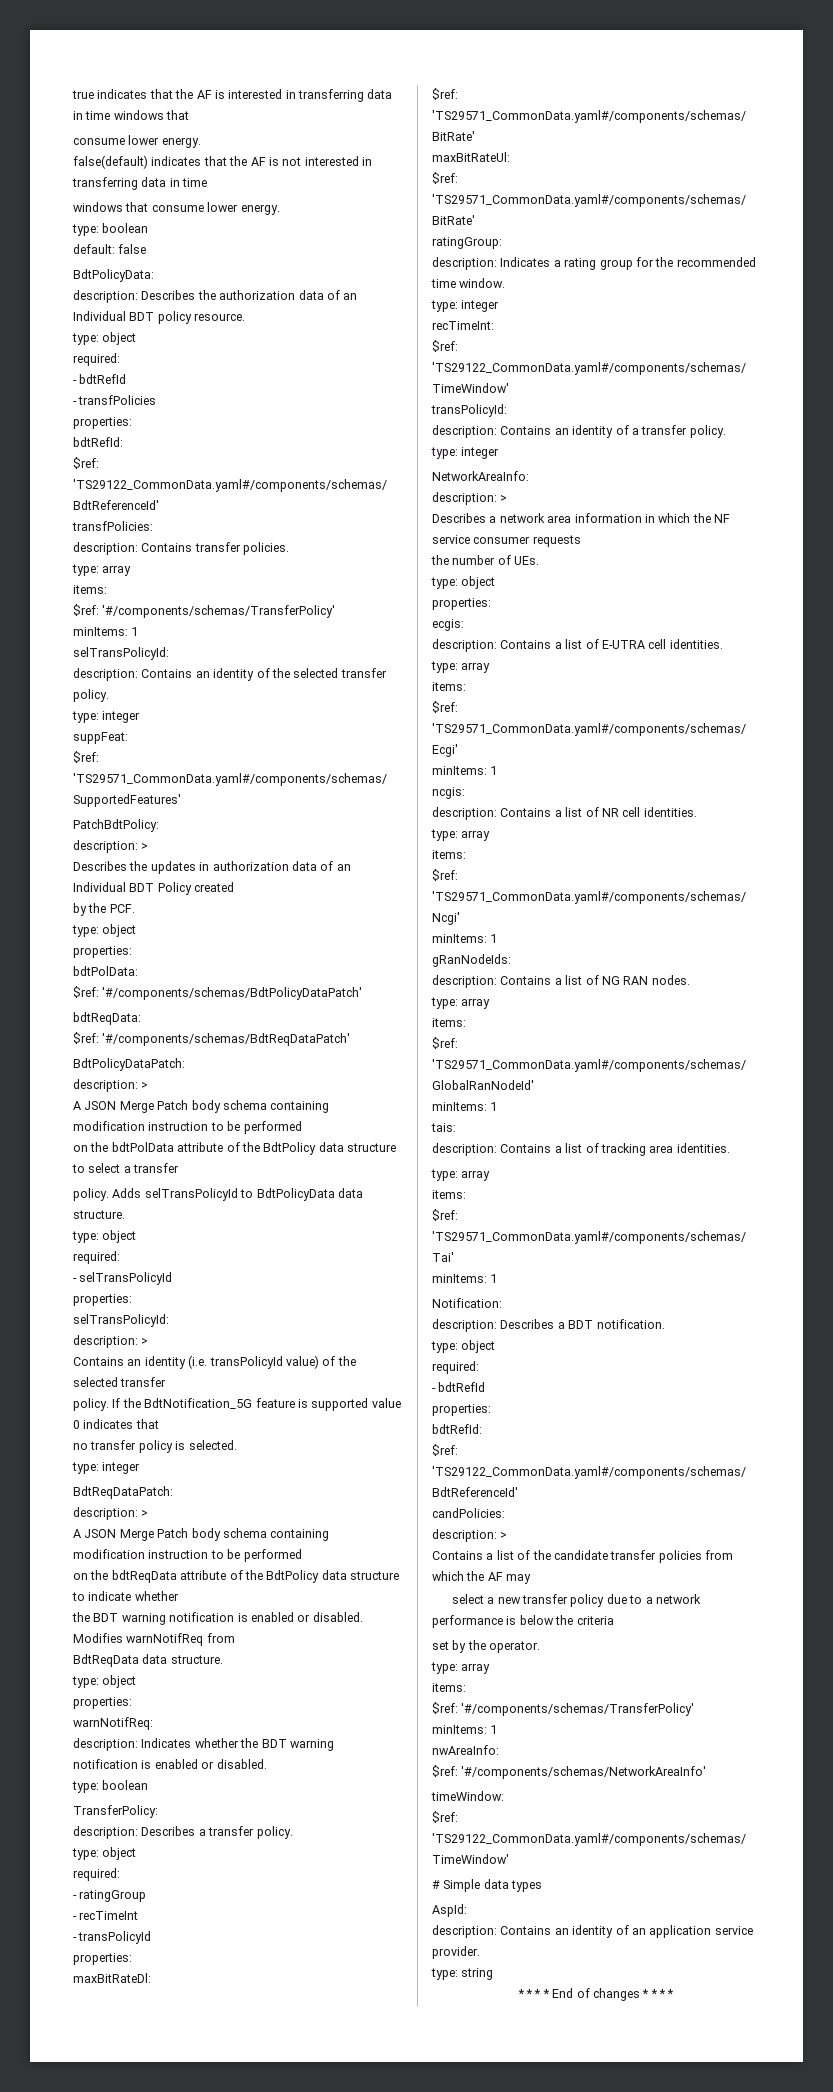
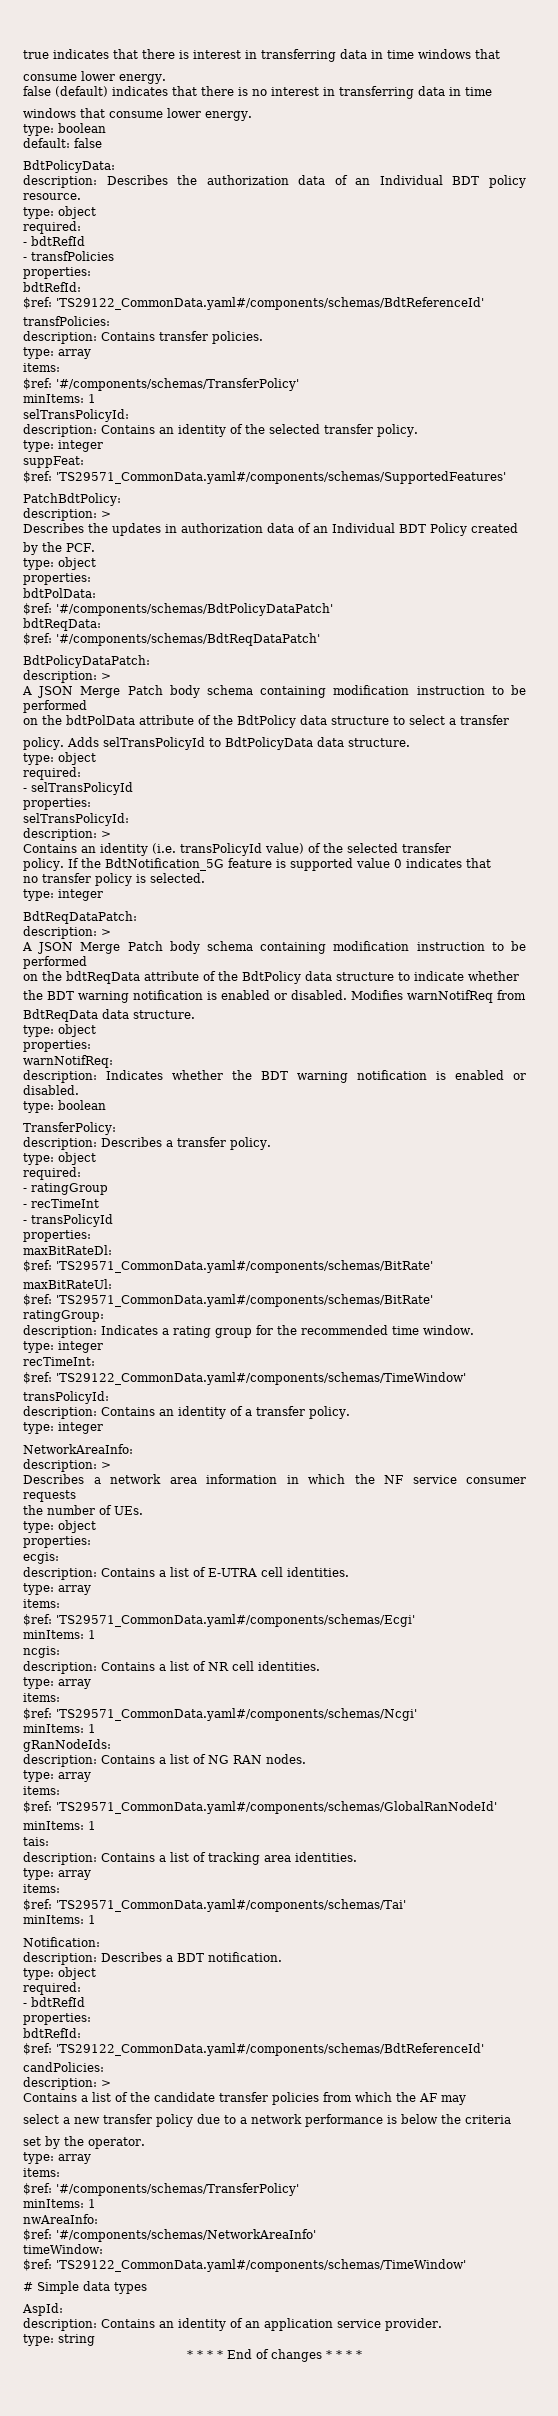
[175,89,283,99] the AF is interested -> [142,49,241,59] there is interest
[73,155,359,169] false(default) indicates that the AF is not interested -> [23,86,319,97] false (default) indicates that there is no interest

